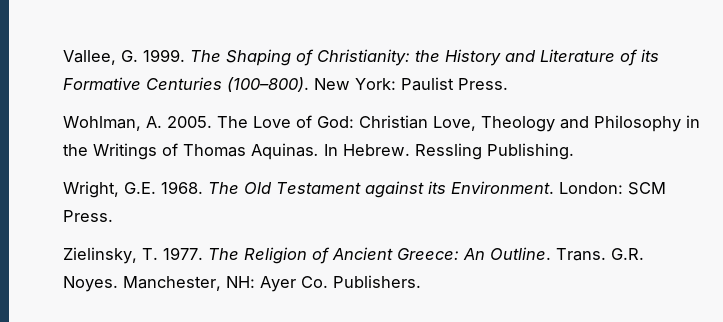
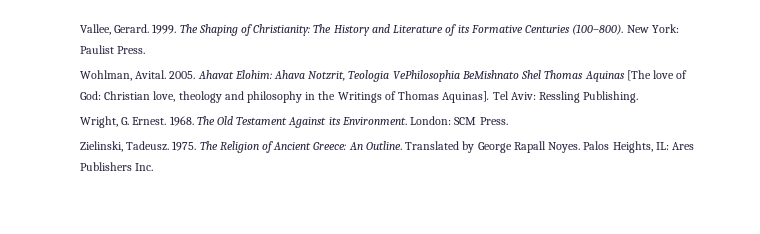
[121,50,139,62] G. -> [114,24,150,33] Gerard.
[415,50,441,62] the -> [313,24,332,33] The
[146,115,682,132] A. 2005. The Love of God: Christian Love, Theology and Philosophy -> [135,70,688,82] [79,91,303,103] Avital. 2005. Ahavat Elohim: Ahava Notzrit, Teologia VePhilosophia BeMishnato Shel Thomas Aquinas [The love of God: Christian love, theology and philosophy
[251,143,411,160] Aquinas. In Hebrew. -> [442,91,536,103] Aquinas]. Tel Aviv:
[124,182,157,194] G.E. -> [121,117,167,125] G. Ernest.
[365,181,425,198] against -> [288,117,327,128] Against
[63,247,204,264] Zielinsky, T. 1977. -> [79,141,197,152] Zielinski, Tadeusz. 1975.
[556,248,645,261] [63,275,422,292] Trans. G.R. Noyes. Manchester, NH: Ayer Co. Publishers. -> [405,141,695,153] [79,162,154,171] Translated by George Rapall Noyes. Palos Heights, IL: Ares Publishers Inc.

